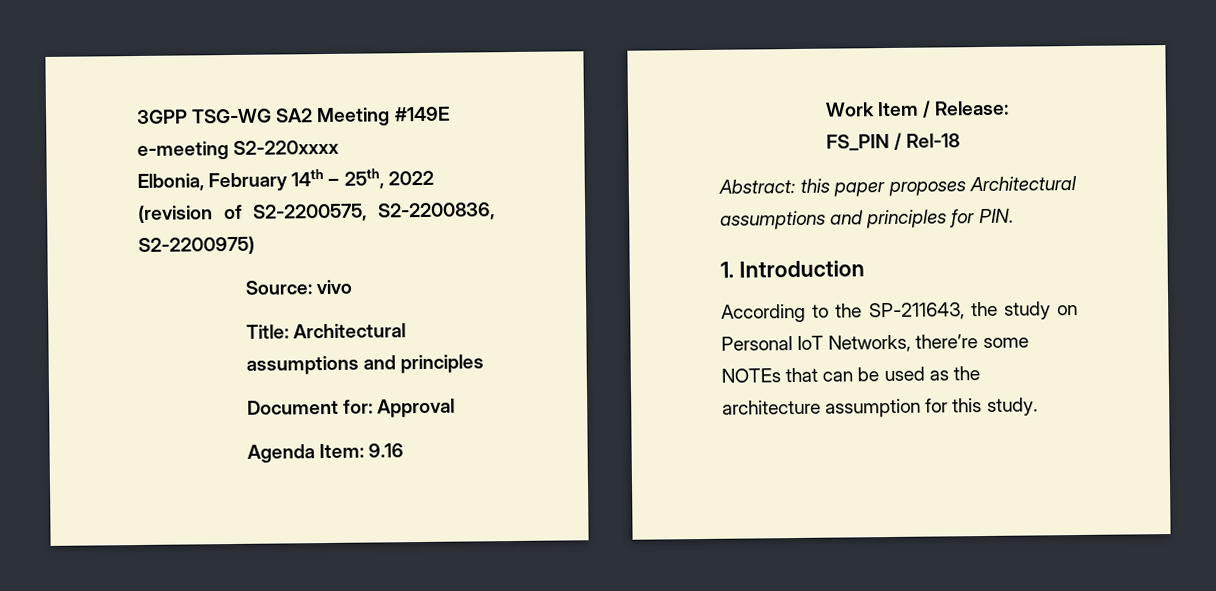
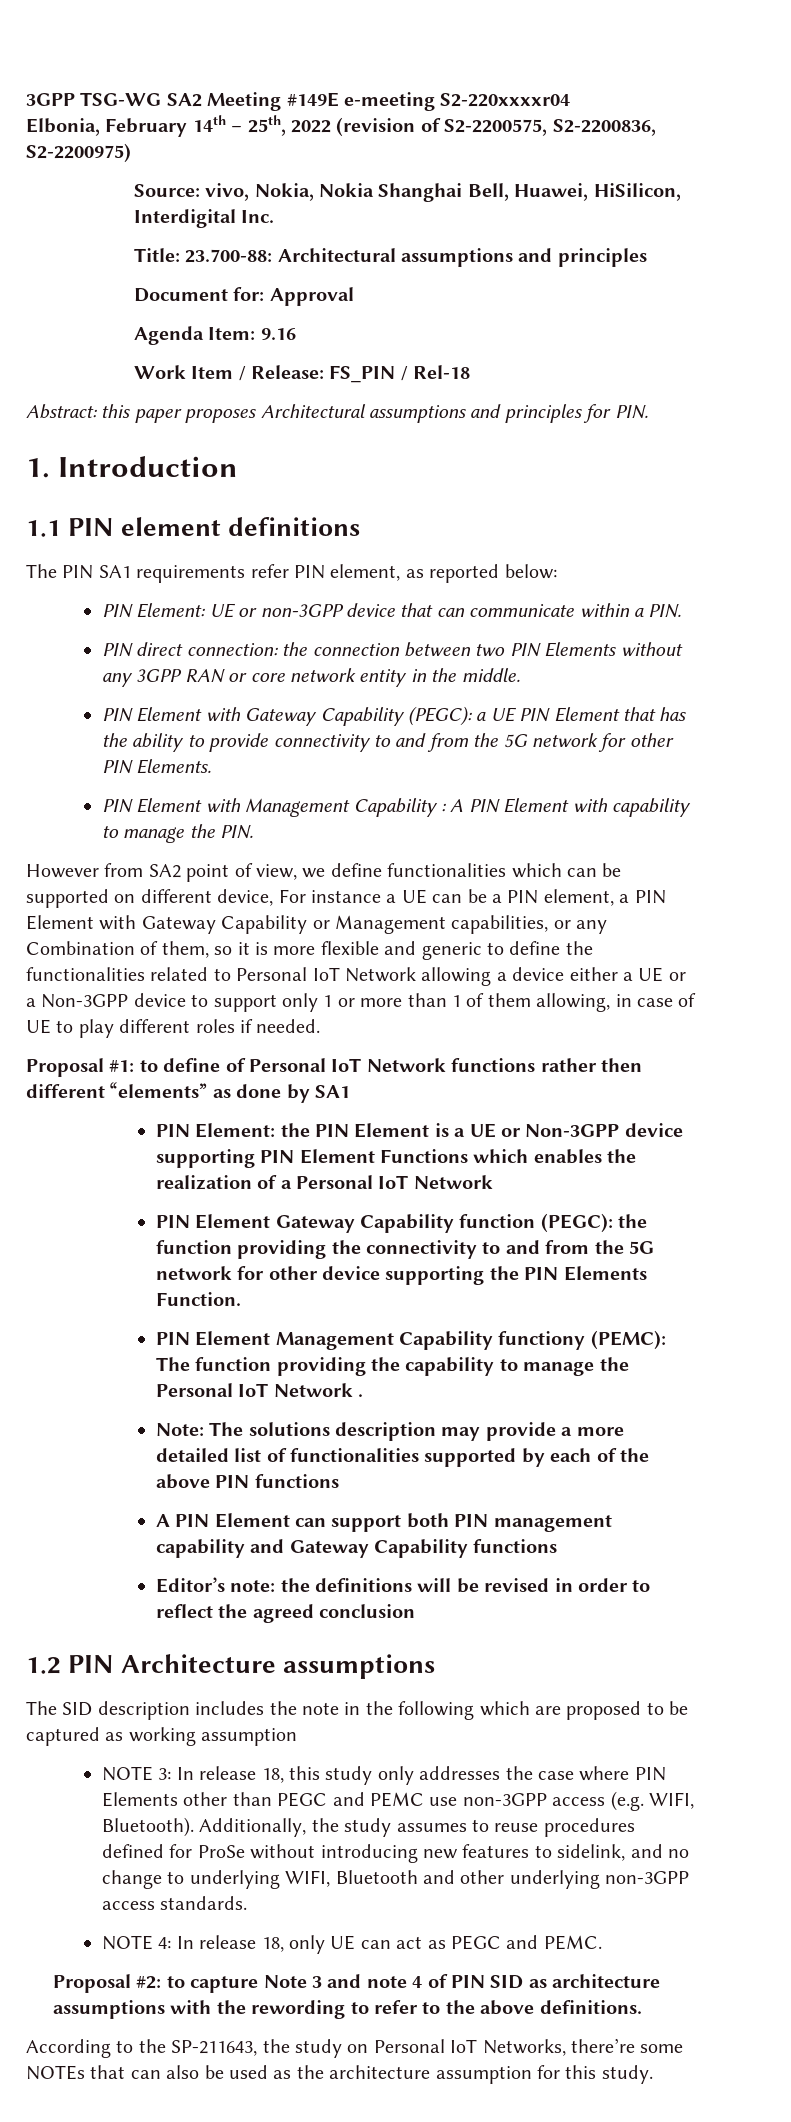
[233,139,340,155] S2-220xxxx -> [440,93,571,107] S2-220xxxxr04
[315,279,352,295] vivo -> [205,183,681,202] [133,209,275,228] vivo, Nokia, Nokia Shanghai Bell, Huawei, HiSilicon, Interdigital Inc.
(289, 331) none -> [185,249,273,263] 23.700-88:
(865, 269) none -> [26,517,360,537] [26,564,557,583] [101,603,682,618] [101,642,683,657] [101,668,520,687] [101,706,687,726] [101,733,674,752] [101,759,212,774] [101,798,691,817] [101,824,254,843] [26,863,622,882] [26,889,666,908] [26,915,608,934] [26,941,593,960] [26,967,686,986] [26,993,697,1012] [26,1019,321,1038] [26,1058,642,1077] [26,1082,350,1103] [155,1123,683,1138] [155,1149,637,1168] [155,1175,493,1190] [155,1213,648,1233] [155,1240,655,1259] [155,1266,647,1285] [155,1292,241,1306] [155,1330,666,1350] [155,1357,629,1376] [155,1383,364,1397] [155,1422,624,1441] [155,1448,650,1467] [155,1474,339,1489] [155,1513,612,1532] [155,1539,558,1558] [155,1577,651,1593] [155,1604,416,1623] [26,1654,435,1679] [26,1701,689,1720] [26,1727,298,1746] [101,1766,666,1785] [101,1791,694,1811] [101,1817,635,1837] [101,1844,689,1863] [101,1870,690,1889] [101,1896,248,1910] [101,1935,602,1954] [52,1974,661,1993] [52,2000,642,2019] // 1.1 PIN element definitions // The PIN SA1 requirements refer PIN element, as reported below: // PIN Element: UE or non-3GPP device that can communicate within a PIN. // PIN direct connection: the connection between two PIN Elements without any 3GPP RAN or core network entity in the middle. // PIN Element with Gateway Capability (PEGC): a UE PIN Element that has the ability to provide connectivity to and from the 5G network for other PIN Elements. // PIN Element with Management Capability : A PIN Element with capability to manage the PIN. // However from SA2 point of view, we define functionalities which can be supported on different device, For instance a UE can be a PIN element, a PIN Element with Gateway Capability or Management capabilities, or any Combination of them, so it is more flexible and generic to define the functionalities related to Personal IoT Network allowing a device either a UE or a Non-3GPP device to support only 1 or more than 1 of them allowing, in case of UE to play different roles if needed. // Proposal #1: to define of Personal IoT Network functions rather then different “elements” as done by SA1 // PIN Element: the PIN Element is a UE or Non-3GPP device supporting PIN Element Functions which enables the realization of a Personal IoT Network // PIN Element Gateway Capability function (PEGC): the function providing the connectivity to and from the 5G network for other device supporting the PIN Elements Function. // PIN Element Management Capability functiony (PEMC): The function providing the capability to manage the Personal IoT Network . // Note: The solutions description may provide a more detailed list of functionalities supported by each of the above PIN functions // A PIN Element can support both PIN management capability and Gateway Capability functions // Editor’s note: the definitions will be revised in order to reflect the agreed conclusion // 1.2 PIN Architecture assumptions // The SID description includes the note in the following which are proposed to be captured as working assumption // NOTE 3: In release 18, this study only addresses the case where PIN Elements other than PEGC and PEMC use non-3GPP access (e.g. WIFI, Bluetooth). Additionally, the study assumes to reuse procedures defined for ProSe without introducing new features to sidelink, and no change to underlying WIFI, Bluetooth and other underlying non-3GPP access standards. // NOTE 4: In release 18, only UE can act as PEGC and PEMC. // Proposal #2: to capture Note 3 and note 4 of PIN SID as architecture assumptions with the rewording to refer to the above definitions.
(854, 376) none -> [166,2065,200,2079] also

